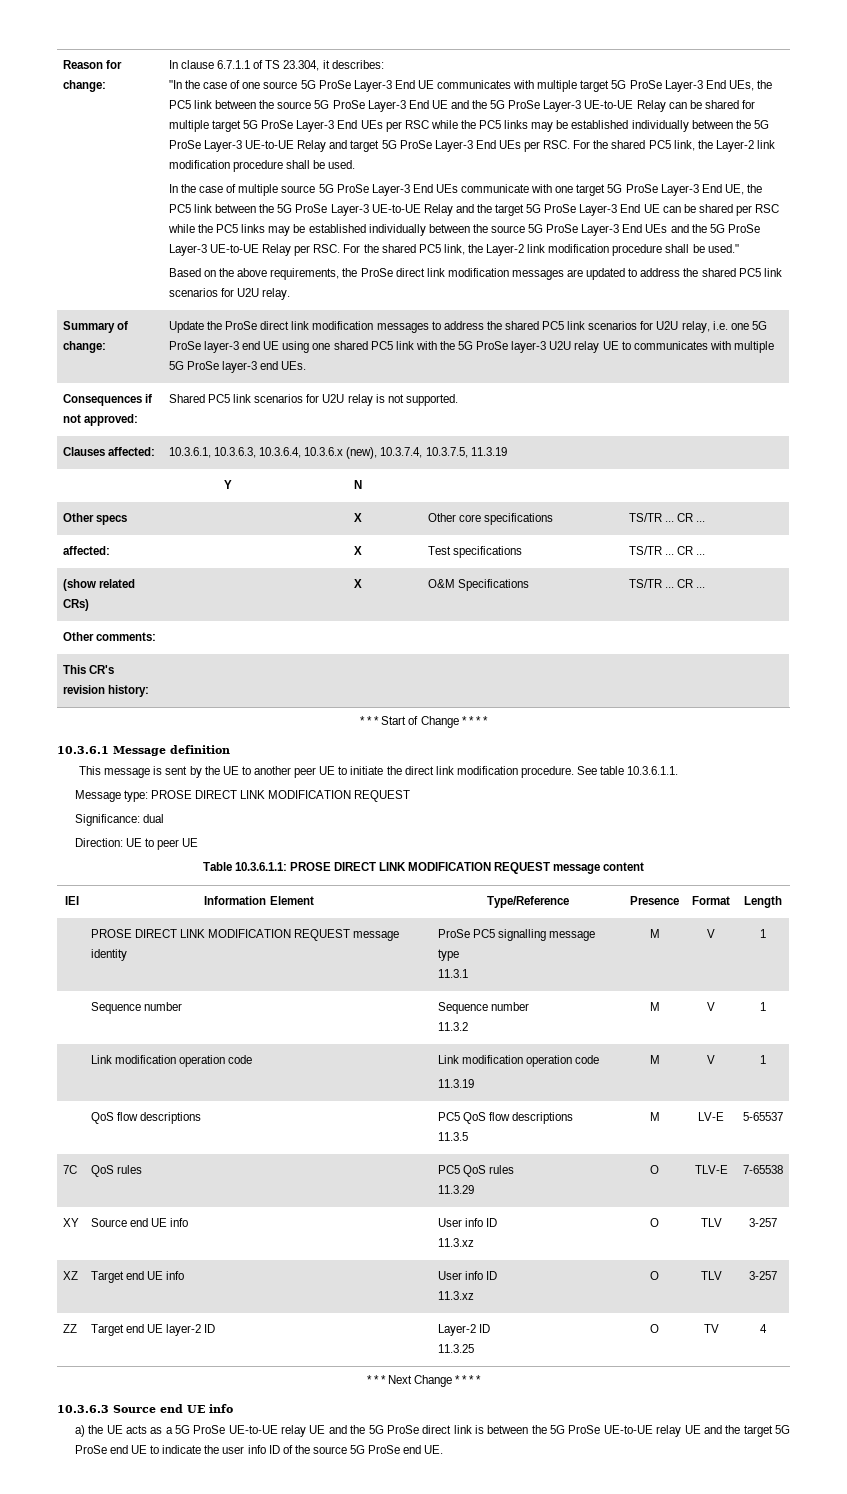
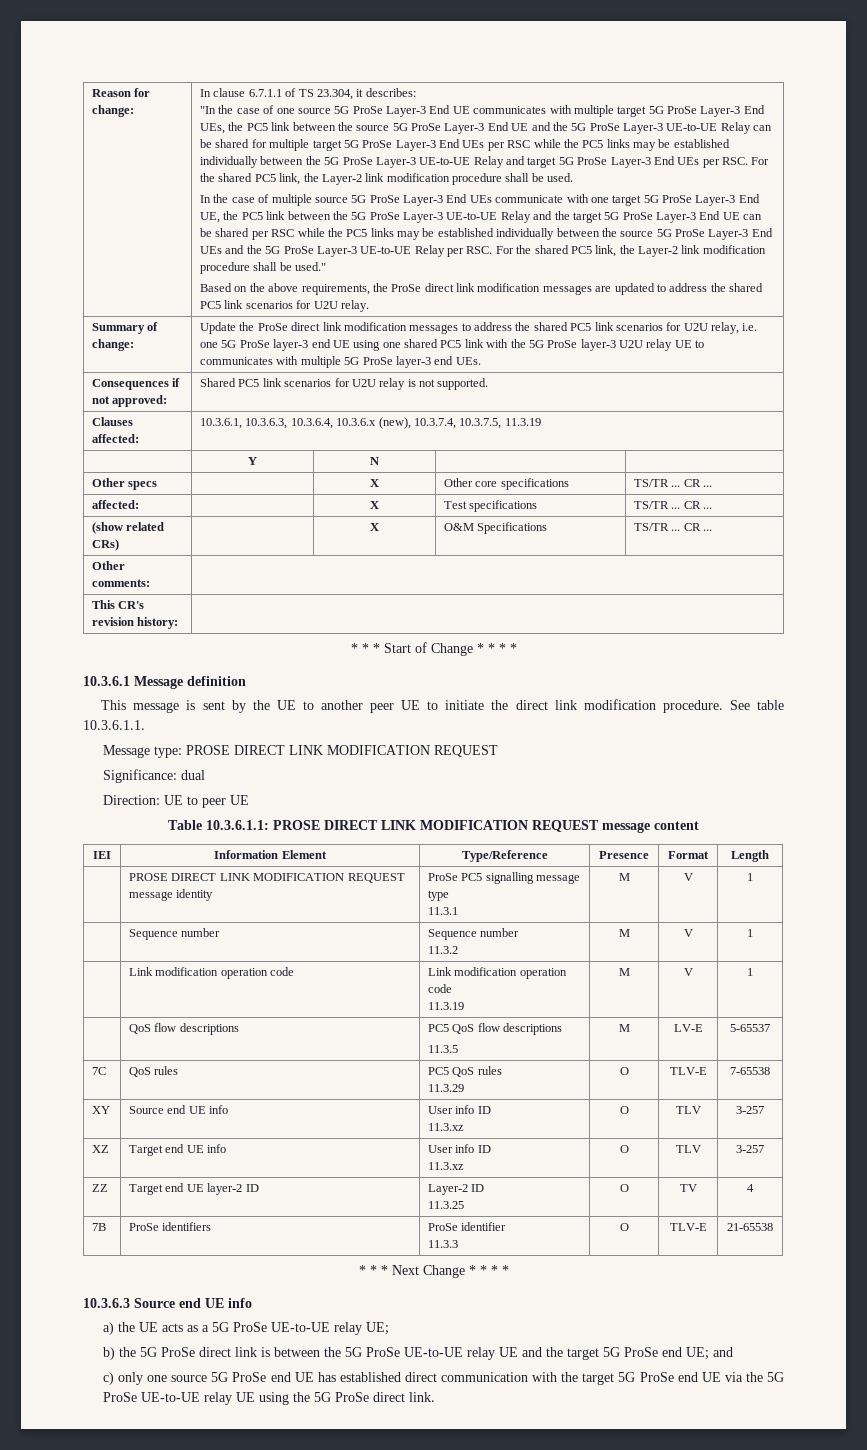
(767, 1328) none -> [92,1223,107,1231] [129,1222,212,1231] [428,1222,507,1231] [428,1240,459,1248] [619,1223,629,1231] [669,1223,707,1231] [727,1223,773,1231] // 7B | ProSe identifiers | ProSe identifier // 11.3.3 | O | TLV-E | 21-65538
[309,1425,347,1434] UE and -> [365,1322,389,1335] [102,1347,115,1360] UE; // b)
[131,1445,444,1454] UE to indicate the user info ID of the source 5G ProSe end UE. -> [685,1347,733,1360] [102,1372,784,1385] [102,1392,435,1405] UE; and // c) only one source 5G ProSe end UE has established direct communication with the target 5G ProSe end UE via the 5G ProSe UE-to-UE relay UE using the 5G ProSe direct link.

